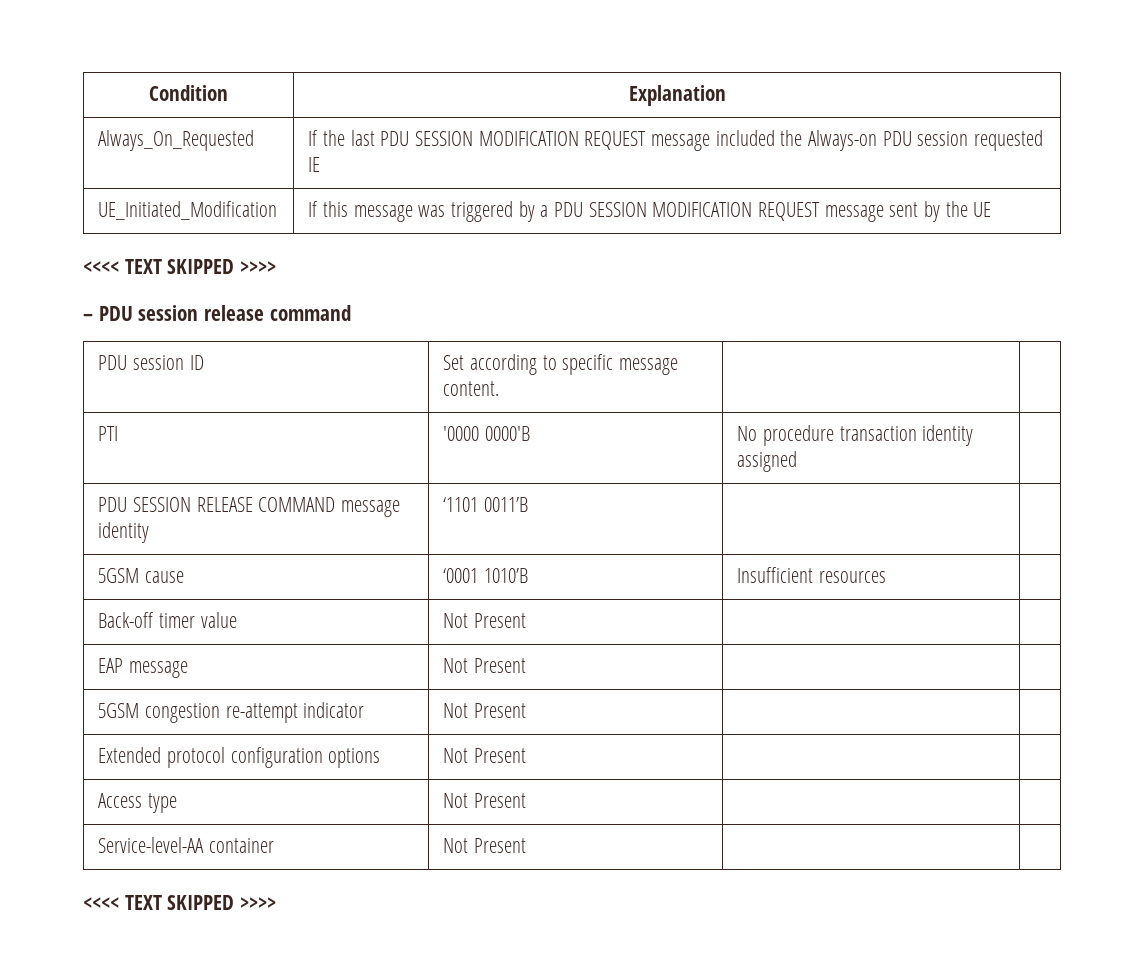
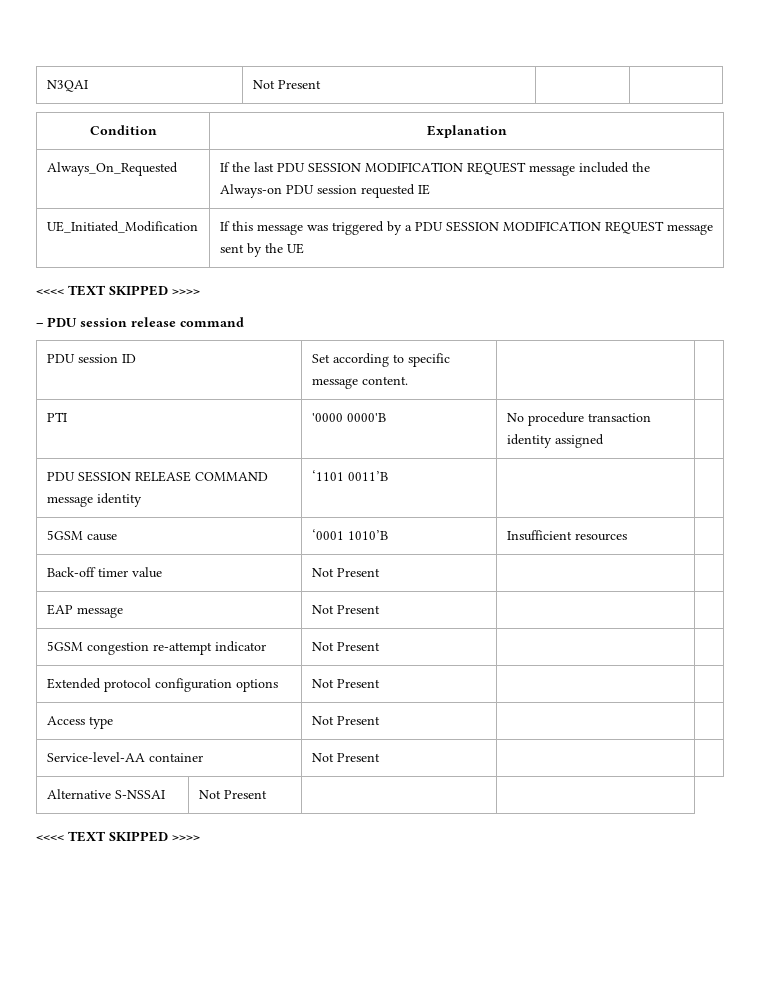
(149, 93) none -> [46,80,88,92] [252,80,321,89] N3QAI | Not Present | | //
(526, 845) none -> [46,789,165,799] [198,790,267,799] // Alternative S-NSSAI | Not Present | |

